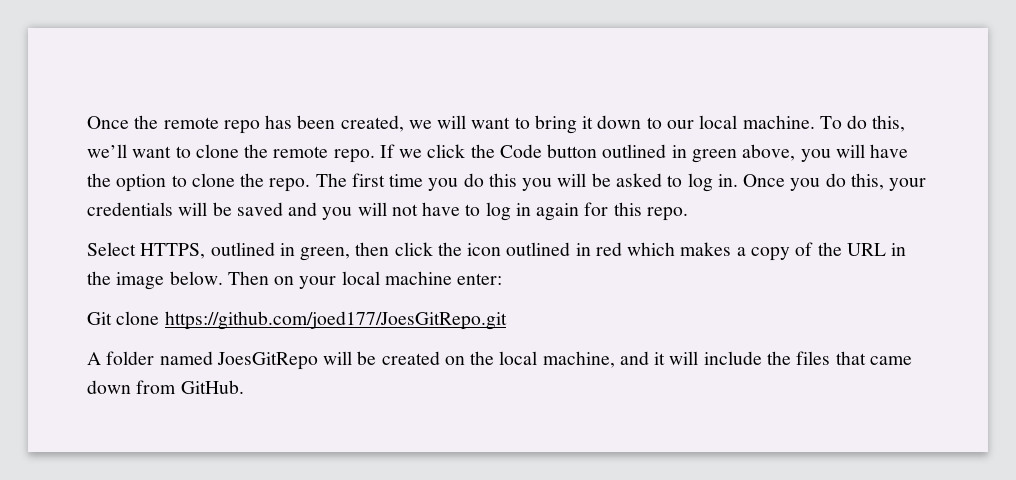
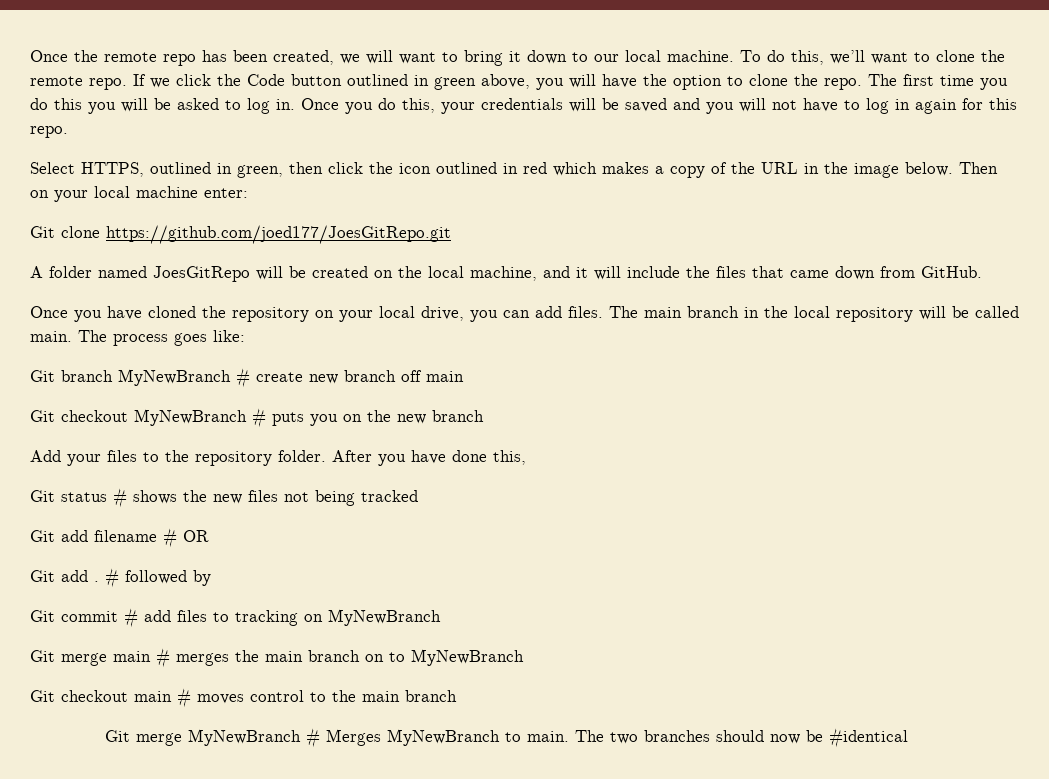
(244, 387) none -> [30,306,1019,322] [30,330,245,346] [30,368,464,388] [30,408,484,428] [30,450,526,466] [30,488,418,508] [30,528,209,548] [30,568,211,588] [30,608,441,628] [30,648,524,668] [30,688,457,708] [104,728,908,748] // Once you have cloned the repository on your local drive, you can add files. The main branch in the local repository will be called main. The process goes like: // Git branch MyNewBranch # create new branch off main // Git checkout MyNewBranch # puts you on the new branch // Add your files to the repository folder. After you have done this, // Git status # shows the new files not being tracked // Git add filename # OR // Git add . # followed by // Git commit # add files to tracking on MyNewBranch // Git merge main # merges the main branch on to MyNewBranch // Git checkout main # moves control to the main branch // Git merge MyNewBranch # Merges MyNewBranch to main. The two branches should now be #identical

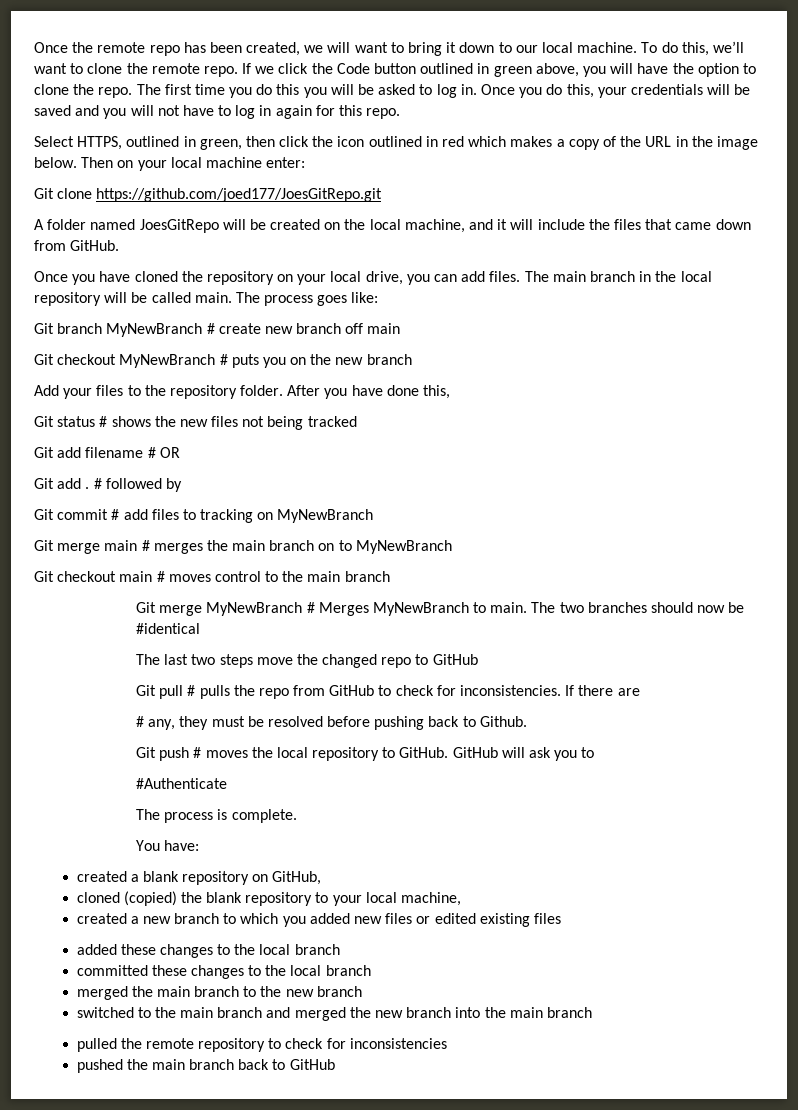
(908, 738) none -> [135,654,478,668] [135,685,640,699] [135,716,527,730] [135,747,595,761] [135,778,227,789] [135,809,297,823] [135,840,200,851] [76,871,322,885] [76,891,462,906] [76,913,561,927] [76,944,340,958] [76,965,371,979] [76,986,362,1000] [76,1007,592,1021] [76,1038,447,1052] [76,1059,335,1073] // The last two steps move the changed repo to GitHub // Git pull # pulls the repo from GitHub to check for inconsistencies. If there are // # any, they must be resolved before pushing back to Github. // Git push # moves the local repository to GitHub. GitHub will ask you to // #Authenticate // The process is complete. // You have: // created a blank repository on GitHub, // cloned (copied) the blank repository to your local machine, // created a new branch to which you added new files or edited existing files // added these changes to the local branch // committed these changes to the local branch // merged the main branch to the new branch // switched to the main branch and merged the new branch into the main branch // pulled the remote repository to check for inconsistencies // pushed the main branch back to GitHub

